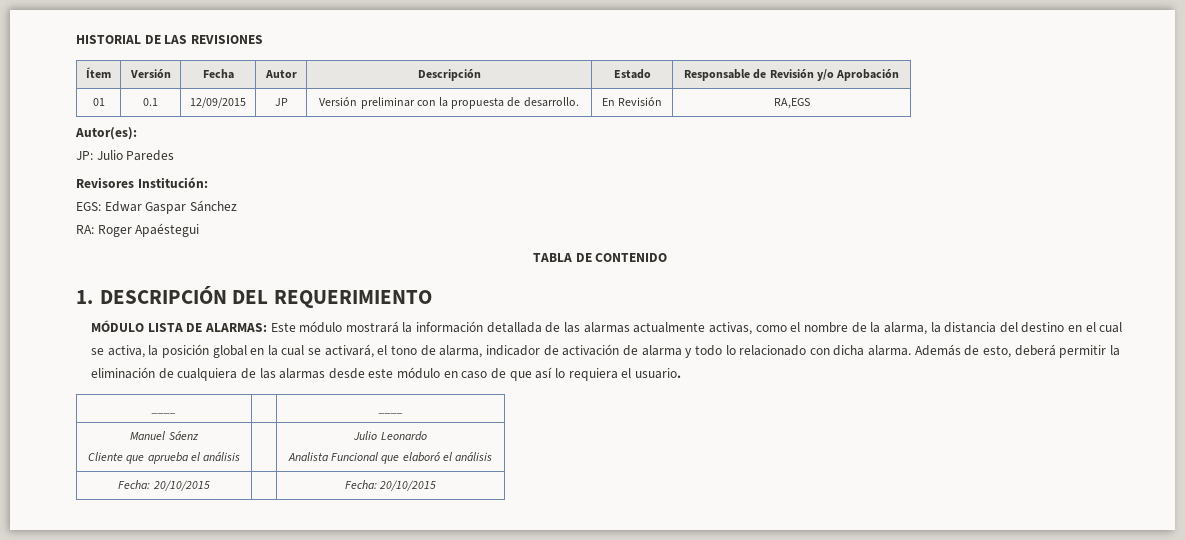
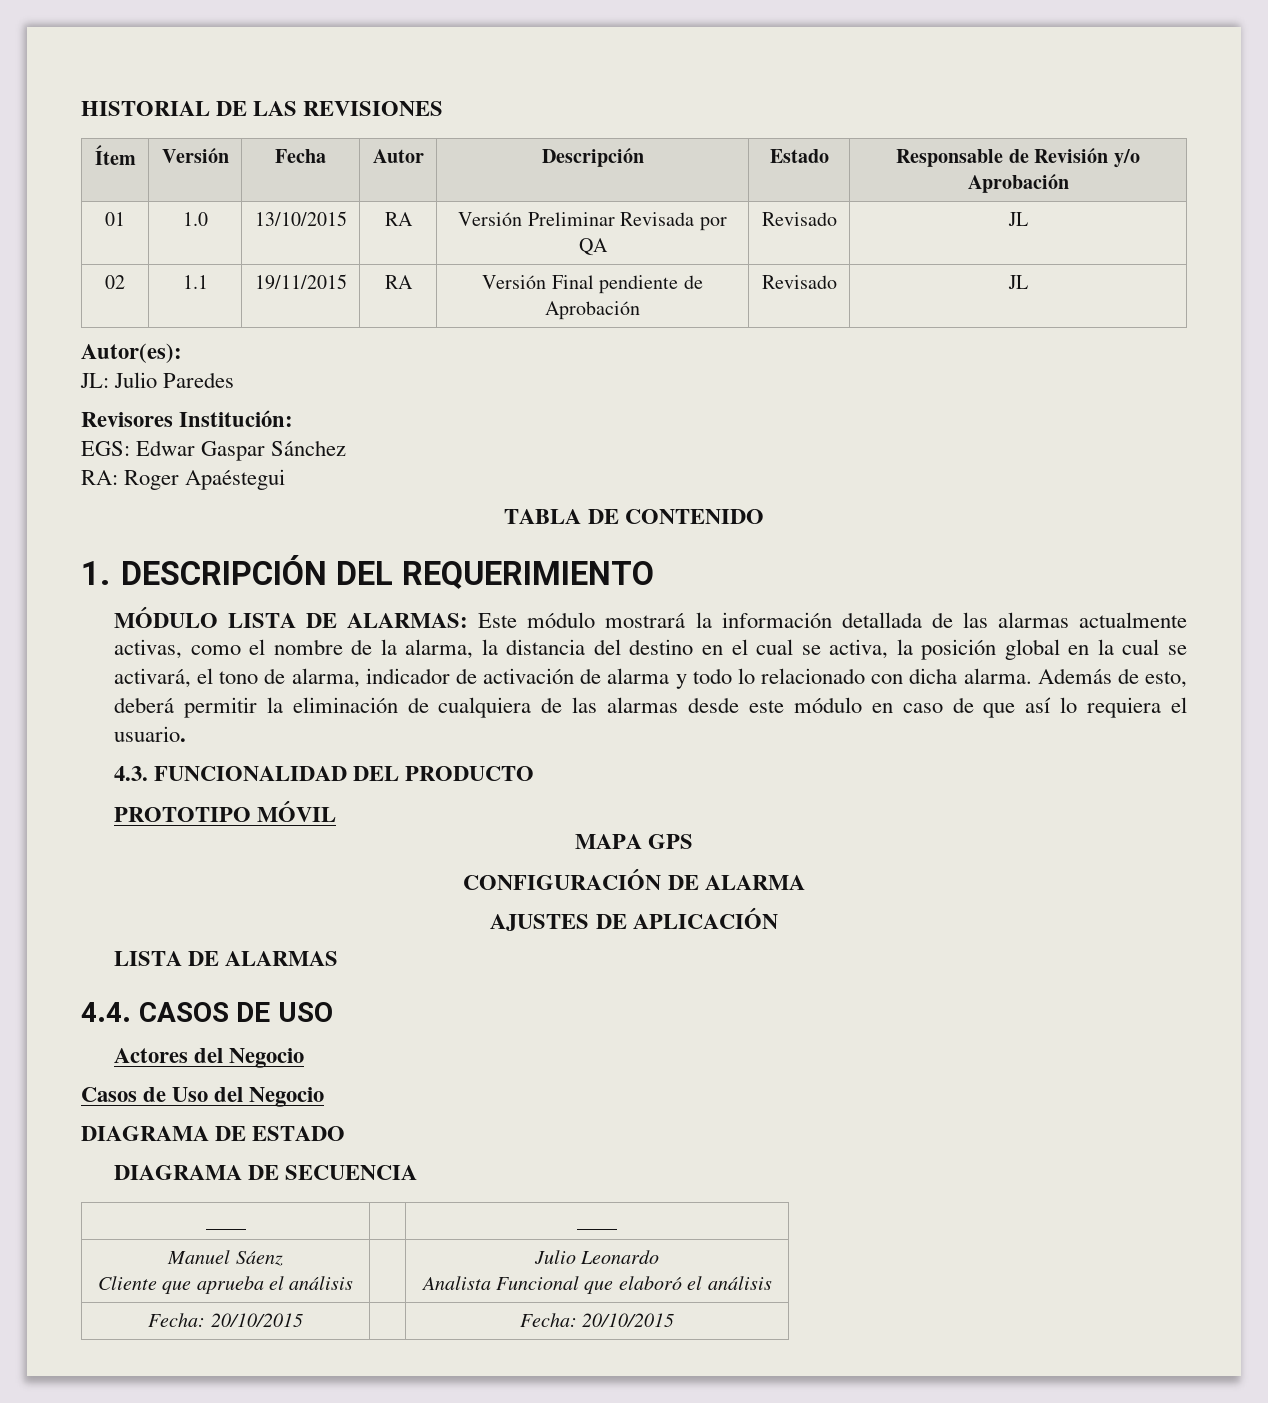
[143,98,158,106] [190,97,246,108] [274,98,288,106] [319,97,579,109] [601,97,663,106] [773,98,810,109] 0.1 | 12/09/2015 | JP | Versión preliminar con la propuesta de desarrollo. | En Revisión | RA,EGS -> [182,212,208,226] [254,211,347,226] [384,212,413,226] [458,212,727,231] [578,238,608,256] [761,212,837,226] [1007,212,1028,226] [105,275,125,289] [182,275,208,289] [254,274,347,290] [384,275,413,289] [482,275,703,294] [545,301,640,320] [761,275,837,289] [1007,275,1028,289] 1.0 | 13/10/2015 | RA | Versión Preliminar Revisada por QA | Revisado | JL // 02 | 1.1 | 19/11/2015 | RA | Versión Final pendiente de Aprobación | Revisado | JL
[76,151,93,160] JP: -> [80,373,109,388] JL:
(681, 373) none -> [113,766,535,781] [113,800,337,822] [574,834,694,849] [463,868,805,890] [490,907,778,931] [113,951,339,966] [81,1002,333,1022] [113,1048,305,1068] [81,1087,325,1107] [81,1126,346,1141] [113,1165,418,1180] // 4.3. FUNCIONALIDAD DEL PRODUCTO // PROTOTIPO MÓVIL // MAPA GPS // CONFIGURACIÓN DE ALARMA // AJUSTES DE APLICACIÓN // LISTA DE ALARMAS // 4.4. CASOS DE USO // Actores del Negocio // Casos de Uso del Negocio // DIAGRAMA DE ESTADO // DIAGRAMA DE SECUENCIA

